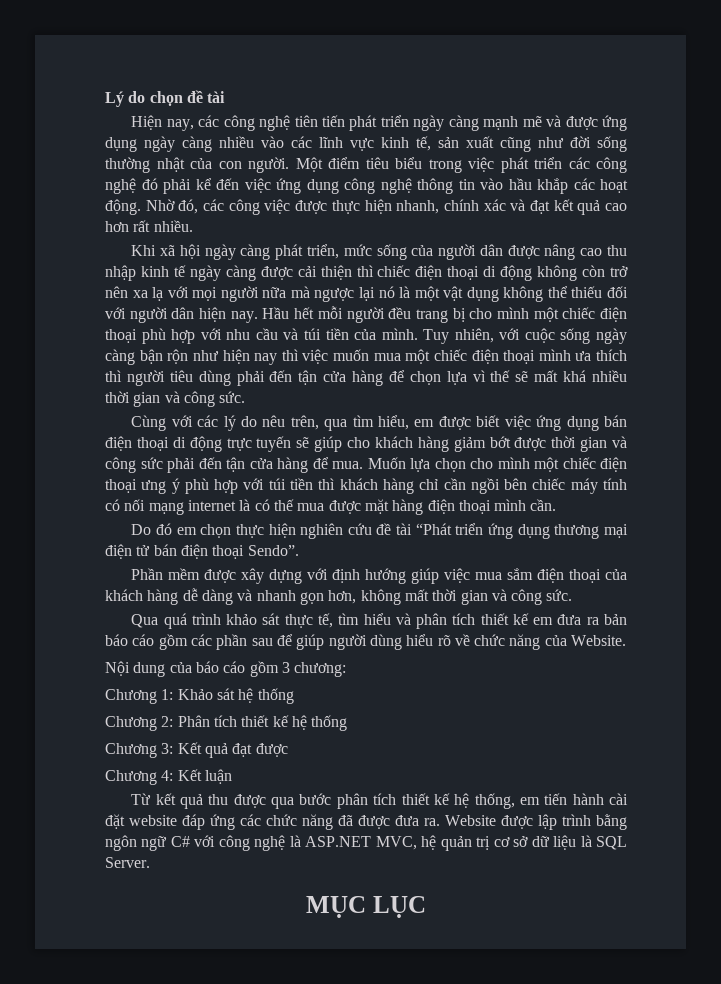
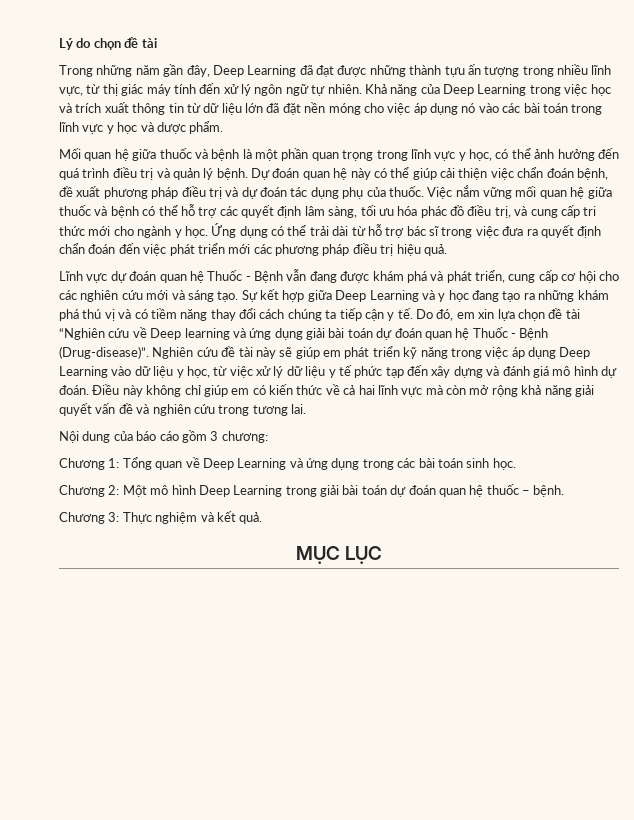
[131,115,627,131] [105,136,627,152] [105,157,627,173] [105,178,628,194] [105,199,627,215] [105,220,193,232] [131,244,628,260] [105,265,628,281] [105,286,628,302] [105,306,627,323] [105,328,627,344] [105,349,627,365] [105,370,627,386] [105,391,246,407] [131,415,627,431] [105,436,627,452] [105,457,627,473] [105,478,628,494] [105,499,557,515] [131,523,628,539] [105,544,299,559] [131,568,627,584] [105,588,573,605] [131,613,627,629] [105,634,627,650] Hiện nay, các công nghệ tiên tiến phát triển ngày càng mạnh mẽ và được ứng dụng ngày càng nhiều vào các lĩnh vực kinh tế, sản xuất cũng như đời sống thường nhật của con người. Một điểm tiêu biểu trong việc phát triển các công nghệ đó phải kể đến việc ứng dụng công nghệ thông tin vào hầu khắp các hoạt động. Nhờ đó, các công việc được thực hiện nhanh, chính xác và đạt kết quả cao hơn rất nhiều. // Khi xã hội ngày càng phát triển, mức sống của người dân được nâng cao thu nhập kinh tế ngày càng được cải thiện thì chiếc điện thoại di động không còn trở nên xa lạ với mọi người nữa mà ngược lại nó là một vật dụng không thể thiếu đối với người dân hiện nay. Hầu hết mỗi người đều trang bị cho mình một chiếc điện thoại phù hợp với nhu cầu và túi tiền của mình. Tuy nhiên, với cuộc sống ngày càng bận rộn như hiện nay thì việc muốn mua một chiếc điện thoại mình ưa thích thì người tiêu dùng phải đến tận cửa hàng để chọn lựa vì thế sẽ mất khá nhiều thời gian và công sức. // Cùng với các lý do nêu trên, qua tìm hiểu, em được biết việc ứng dụng bán điện thoại di động trực tuyến sẽ giúp cho khách hàng giảm bớt được thời gian và công sức phải đến tận cửa hàng để mua. Muốn lựa chọn cho mình một chiếc điện thoại ưng ý phù hợp với túi tiền thì khách hàng chỉ cần ngồi bên chiếc máy tính có nối mạng internet là có thế mua được mặt hàng điện thoại mình cần. // Do đó em chọn thực hiện nghiên cứu đề tài “Phát triển ứng dụng thương mại điện tử bán điện thoại Sendo”. // Phần mềm được xây dựng với định hướng giúp việc mua sắm điện thoại của khách hàng dễ dàng và nhanh gọn hơn, không mất thời gian và công sức. // Qua quá trình khảo sát thực tế, tìm hiểu và phân tích thiết kế em đưa ra bản báo cáo gồm các phần sau để giúp người dùng hiểu rõ về chức năng của Website. -> [59,64,612,77] [59,83,611,96] [59,102,603,115] [59,121,224,134] [59,148,619,161] [59,167,608,180] [59,185,612,199] [59,204,597,218] [59,223,602,238] [59,243,447,256] [59,269,619,283] [59,289,609,302] [59,308,580,321] [59,327,549,340] [59,346,591,359] [59,365,617,378] [59,384,594,397] [59,403,306,416] Trong những năm gần đây, Deep Learning đã đạt được những thành tựu ấn tượng trong nhiều lĩnh vực, từ thị giác máy tính đến xử lý ngôn ngữ tự nhiên. Khả năng của Deep Learning trong việc học và trích xuất thông tin từ dữ liệu lớn đã đặt nền móng cho việc áp dụng nó vào các bài toán trong lĩnh vực y học và dược phẩm. // Mối quan hệ giữa thuốc và bệnh là một phần quan trọng trong lĩnh vực y học, có thể ảnh hưởng đến quá trình điều trị và quản lý bệnh. Dự đoán quan hệ này có thể giúp cải thiện việc chẩn đoán bệnh, đề xuất phương pháp điều trị và dự đoán tác dụng phụ của thuốc. Việc nắm vững mối quan hệ giữa thuốc và bệnh có thể hỗ trợ các quyết định lâm sàng, tối ưu hóa phác đồ điều trị, và cung cấp tri thức mới cho ngành y học. Ứng dụng có thể trải dài từ hỗ trợ bác sĩ trong việc đưa ra quyết định chẩn đoán đến việc phát triển mới các phương pháp điều trị hiệu quả. // Lĩnh vực dự đoán quan hệ Thuốc - Bệnh vẫn đang được khám phá và phát triển, cung cấp cơ hội cho các nghiên cứu mới và sáng tạo. Sự kết hợp giữa Deep Learning và y học đang tạo ra những khám phá thú vị và có tiềm năng thay đổi cách chúng ta tiếp cận y tế. Do đó, em xin lựa chọn đề tài “Nghiên cứu về Deep learning và ứng dụng giải bài toán dự đoán quan hệ Thuốc - Bệnh (Drug-disease)”. Nghiên cứu đề tài này sẽ giúp em phát triển kỹ năng trong việc áp dụng Deep Learning vào dữ liệu y học, từ việc xử lý dữ liệu y tế phức tạp đến xây dựng và đánh giá mô hình dự đoán. Điều này không chỉ giúp em có kiến thức về cả hai lĩnh vực mà còn mở rộng khả năng giải quyết vấn đề và nghiên cứu trong tương lai.
[177,688,294,704] [105,715,348,731] [105,742,288,758] [105,769,232,785] [131,793,628,809] [105,814,627,830] [105,835,627,851] [105,857,150,868] Khảo sát hệ thống // Chương 2: Phân tích thiết kế hệ thống // Chương 3: Kết quả đạt được // Chương 4: Kết luận // Từ kết quả thu được qua bước phân tích thiết kế hệ thống, em tiến hành cài đặt website đáp ứng các chức năng đã được đưa ra. Website được lập trình bằng ngôn ngữ C# với công nghệ là ASP.NET MVC, hệ quản trị cơ sở dữ liệu là SQL Server. -> [122,457,516,470] [59,484,565,497] [59,511,263,524] Tổng quan về Deep Learning và ứng dụng trong các bài toán sinh học. // Chương 2: Một mô hình Deep Learning trong giải bài toán dự đoán quan hệ thuốc – bệnh. // Chương 3: Thực nghiệm và kết quả.

